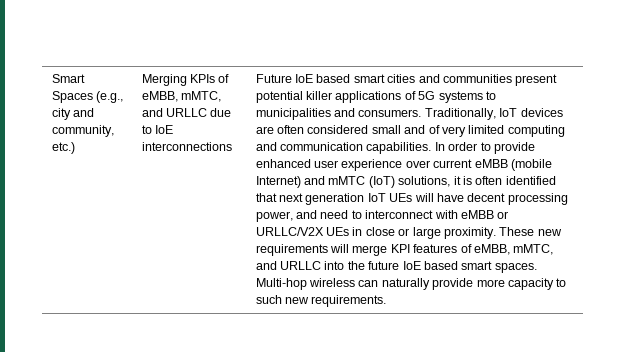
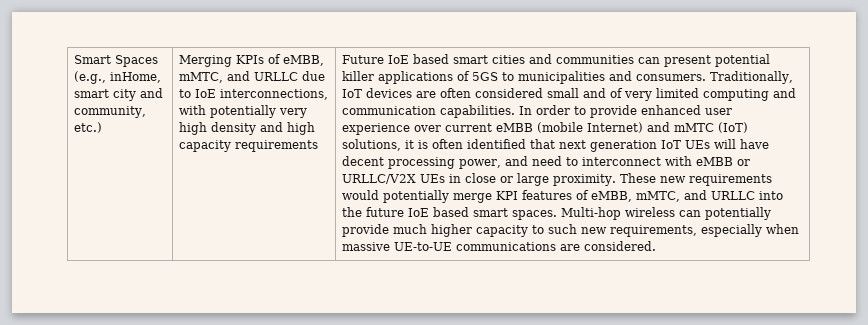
(124, 97) none -> [110,72,162,83] [74,89,110,98] inHome, smart
[141,142,232,151] interconnections -> [220,89,329,100] [179,105,308,118] [179,122,316,135] [179,140,319,152] interconnections, with potentially very high density and high capacity requirements
(512, 78) none -> [638,57,661,64] can
[418,91,483,103] 5G systems -> [472,72,499,81] 5GS
[330,244,350,253] will -> [342,190,450,203] would potentially
[381,278,567,290] [255,295,387,307] naturally provide more capacity to such new requirements. -> [705,207,772,220] [342,224,800,237] [342,241,657,251] potentially provide much higher capacity to such new requirements, especially when massive UE-to-UE communications are considered.

